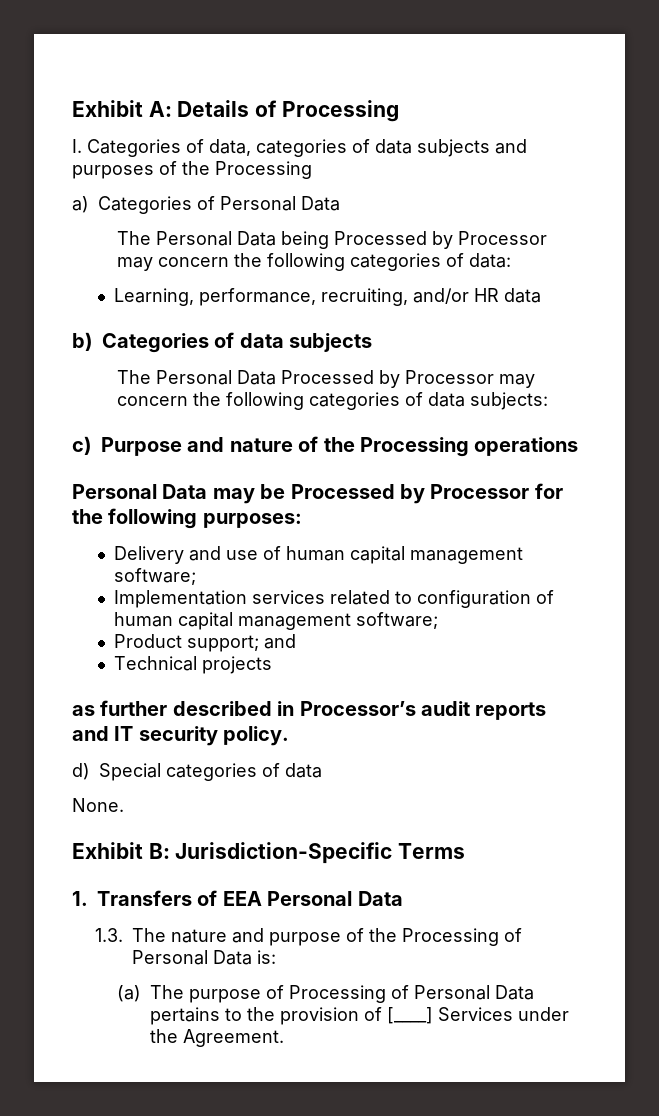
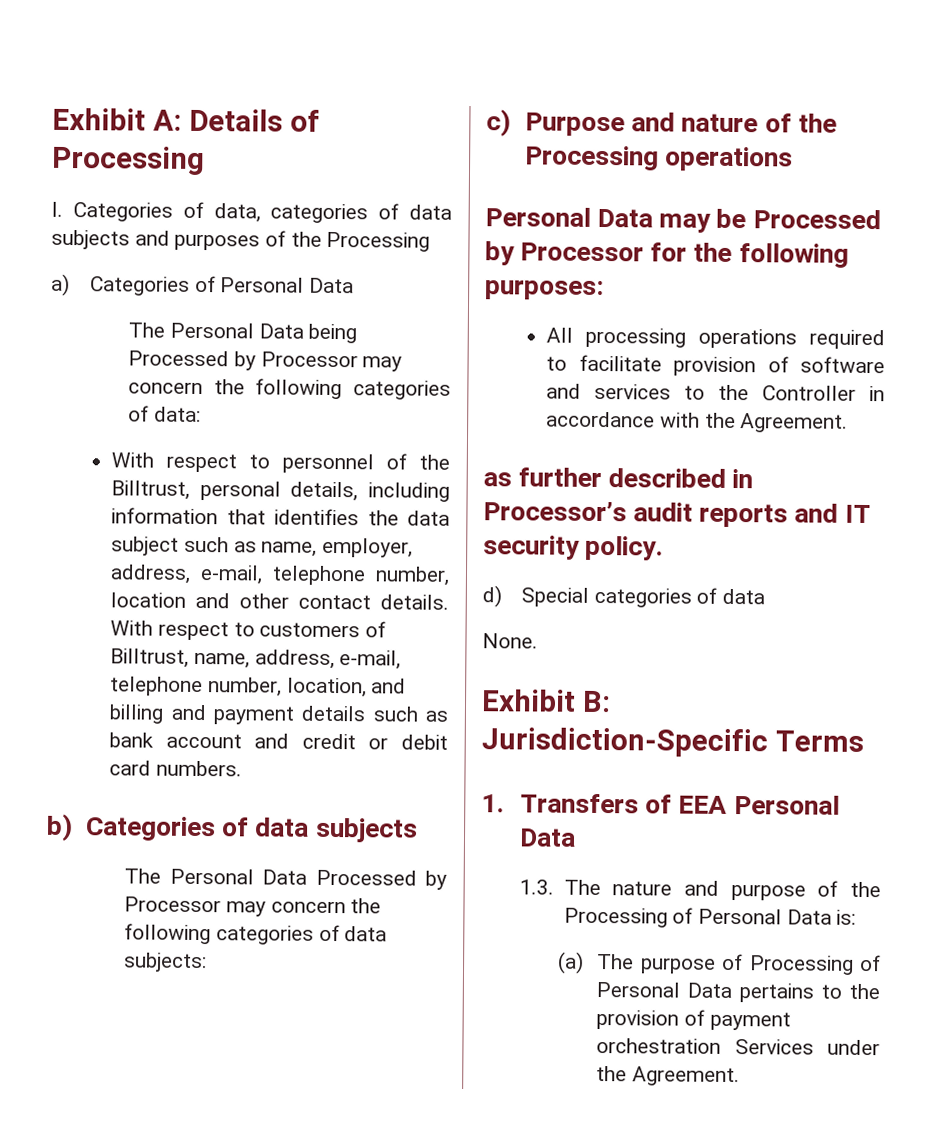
[114,288,542,306] Learning, performance, recruiting, and/or HR data -> [111,452,450,474] [111,480,450,502] [111,507,450,526] [111,536,413,558] [110,564,450,586] [110,592,449,610] [110,620,386,641] [110,648,402,670] [110,676,407,698] [109,704,448,725] [109,732,448,750] [109,760,242,777] With respect to personnel of the Billtrust, personal details, including information that identifies the data subject such as name, employer, address, e-mail, telephone number, location and other contact details. With respect to customers of Billtrust, name, address, e-mail, telephone number, location, and billing and payment details such as bank account and credit or debit card numbers.
[114,546,524,564] [114,568,197,585] [114,590,555,608] [114,612,439,630] [114,634,297,652] [114,656,273,674] Delivery and use of human capital management software; // Implementation services related to configuration of human capital management software; // Product support; and // Technical projects -> [546,327,885,350] [546,354,885,377] [546,383,885,402] [546,411,849,433] All processing operations required to facilitate provision of software and services to the Controller in accordance with the Agreement.
[387,1007,434,1024] [____] -> [709,1011,791,1031] [596,1037,722,1054] payment orchestration

